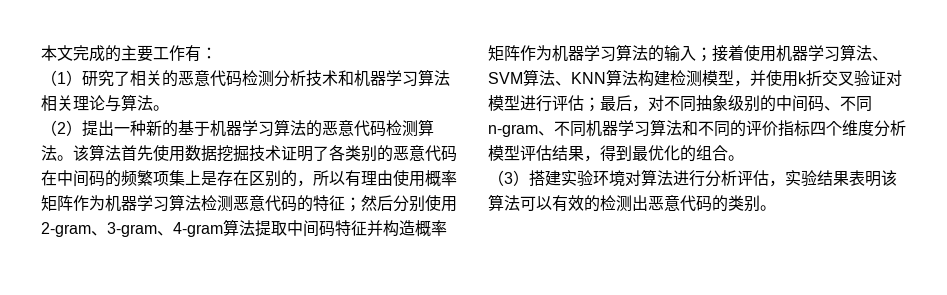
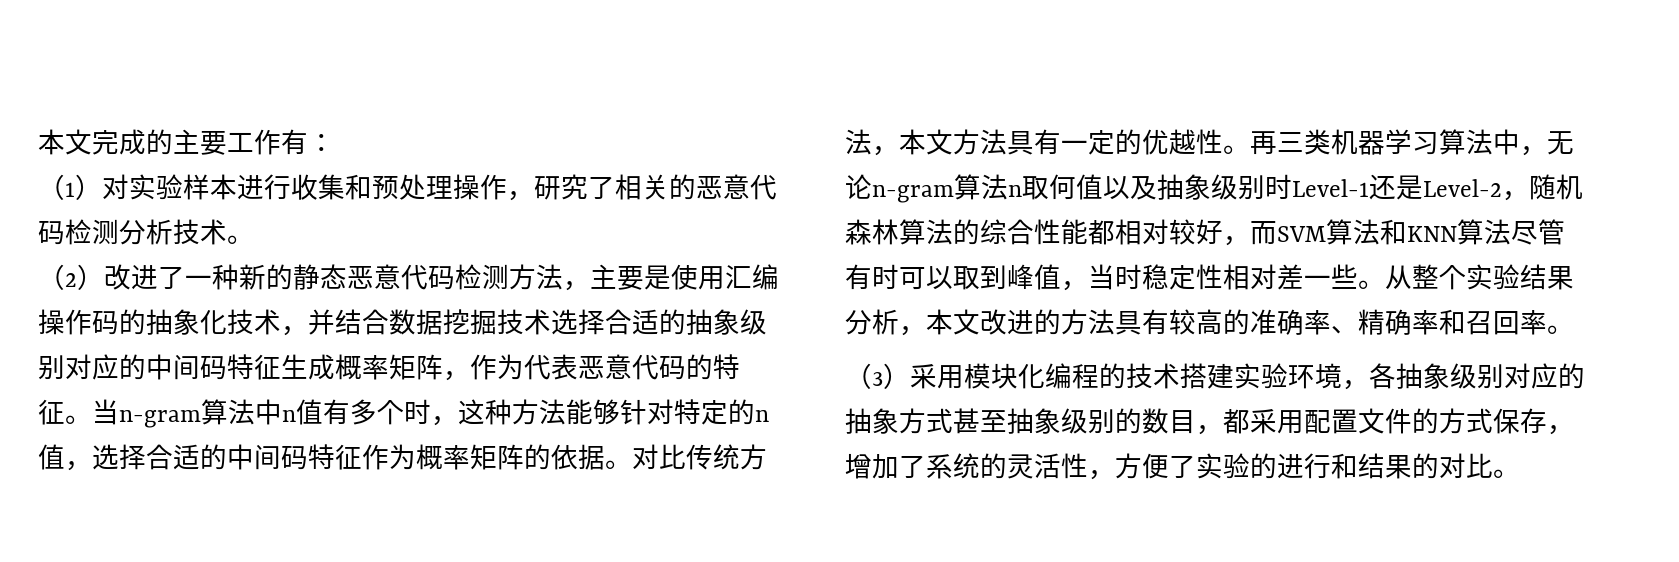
(82, 78) none -> [102,174,534,201] 对实验样本进行收集和预处理操作，
[338,69,450,87] [41,94,153,112] 和机器学习算法相关理论与算法 -> (227, 232) none
[82,120,114,137] 提出 -> [104,264,185,290] 改进了
[178,119,434,137] [41,144,457,162] [41,170,457,187] [41,194,457,212] [41,219,447,237] [488,44,888,62] [488,69,902,87] [488,95,872,112] [488,119,906,137] [488,145,744,162] [488,169,897,187] [488,194,760,212] 基于机器学习算法的恶意代码检测算法。该算法首先使用数据挖掘技术证明了各类别的恶意代码在中间码的频繁项集上是存在区别的，所以有理由使用概率矩阵作为机器学习算法检测恶意代码的特征；然后分别使用2-gram、3-gram、4-gram算法提取中间码特征并构造概率矩阵作为机器学习算法的输入；接着使用机器学习算法、SVM算法、KNN算法构建检测模型，并使用k折交叉验证对模型进行评估；最后，对不同抽象级别的中间码、不同n-gram、不同机器学习算法和不同的评价指标四个维度分析模型评估结果，得到最优化的组合。 // （3）搭建实验环境对算法进行分析评估，实验结果表明该算法可以有效的检测出恶意代码的类别 -> [293,264,779,291] [38,309,767,336] [38,354,740,381] [38,399,769,428] [38,444,767,471] [845,129,1574,156] [845,174,1583,203] [845,219,1565,246] [845,264,1574,291] [845,309,1574,336] [845,363,1585,390] [845,408,1574,435] [845,453,1493,480] 静态恶意代码检测方法，主要是使用汇编操作码的抽象化技术，并结合数据挖掘技术选择合适的抽象级别对应的中间码特征生成概率矩阵，作为代表恶意代码的特征。当n-gram算法中n值有多个时，这种方法能够针对特定的n值，选择合适的中间码特征作为概率矩阵的依据。对比传统方法，本文方法具有一定的优越性。再三类机器学习算法中，无论n-gram算法n取何值以及抽象级别时Level-1还是Level-2，随机森林算法的综合性能都相对较好，而SVM算法和KNN算法尽管有时可以取到峰值，当时稳定性相对差一些。从整个实验结果分析，本文改进的方法具有较高的准确率、精确率和召回率。 // （3）采用模块化编程的技术搭建实验环境，各抽象级别对应的抽象方式甚至抽象级别的数目，都采用配置文件的方式保存，增加了系统的灵活性，方便了实验的进行和结果的对比

